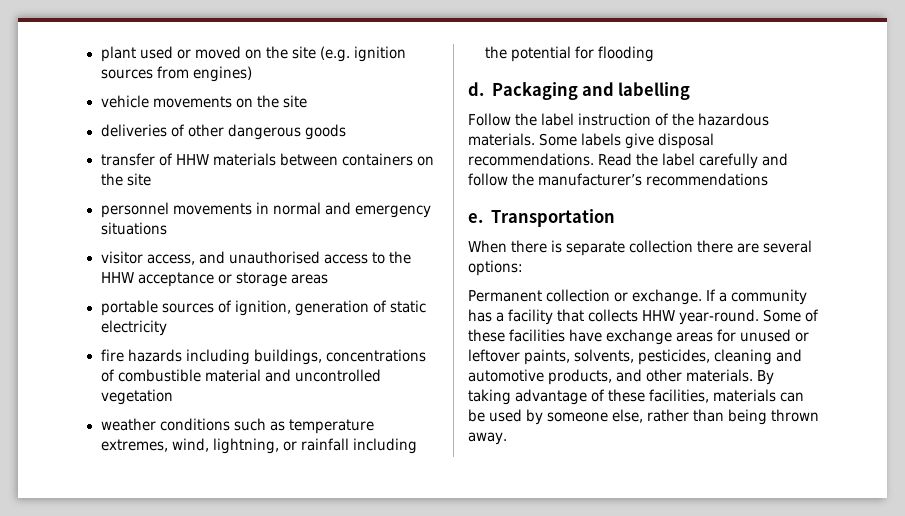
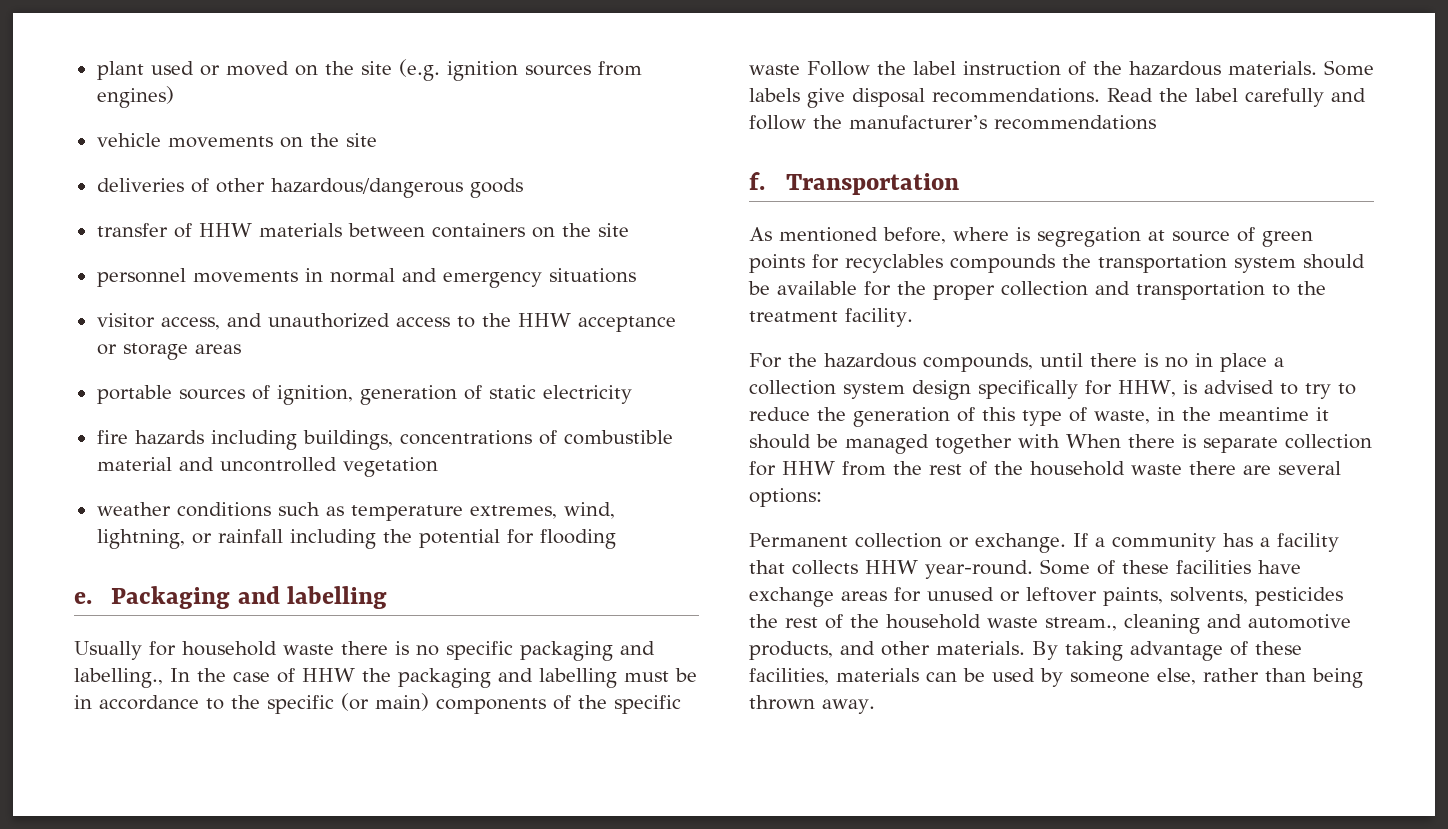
[227,124,301,140] dangerous -> [270,178,463,198] hazardous/dangerous
[228,251,320,264] unauthorised -> [267,313,390,328] unauthorized
[468,82,484,96] d. -> [74,592,92,604] e.
(691, 91) none -> [74,641,655,661] [74,668,697,688] [74,693,681,714] [749,64,800,75] Usually for household waste there is no specific packaging and labelling., In the case of HHW the packaging and labelling must be in accordance to the specific (or main) components of the specific waste
[468,213,483,223] e. -> [749,172,765,190] f.
(615, 218) none -> [749,227,1313,247] [749,254,1365,273] [748,281,1326,300] [749,308,913,327] [749,353,1284,372] [749,380,1356,400] [749,407,1329,427] [749,434,1060,454] As mentioned before, where is segregation at source of green points for recyclables compounds the transportation system should be available for the proper collection and transportation to the treatment facility. // For the hazardous compounds, until there is no in place a collection system design specifically for HHW, is advised to try to reduce the generation of this type of waste, in the meantime it should be managed together with
(694, 246) none -> [749,461,1182,476] for HHW from the rest of the household waste
[638,349,711,365] pesticides, -> [1255,587,1343,606] [749,614,1117,631] pesticides the rest of the household waste stream.,

